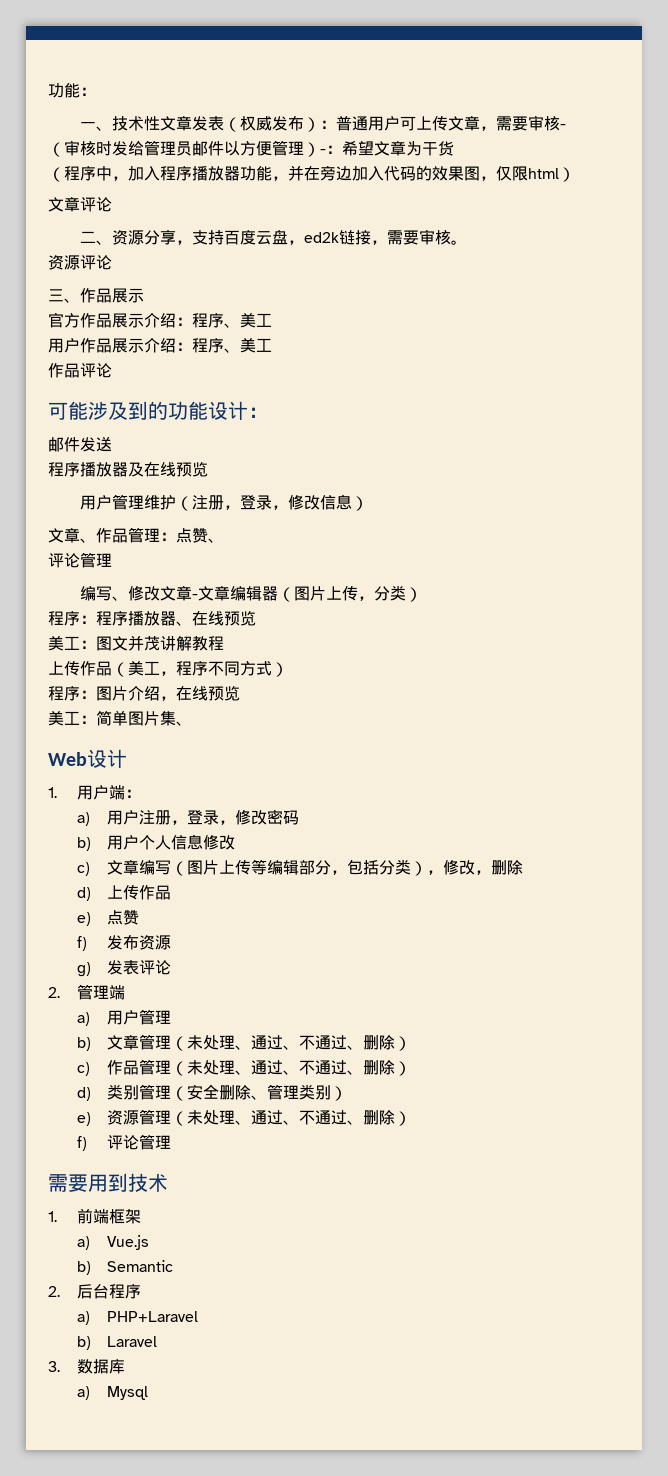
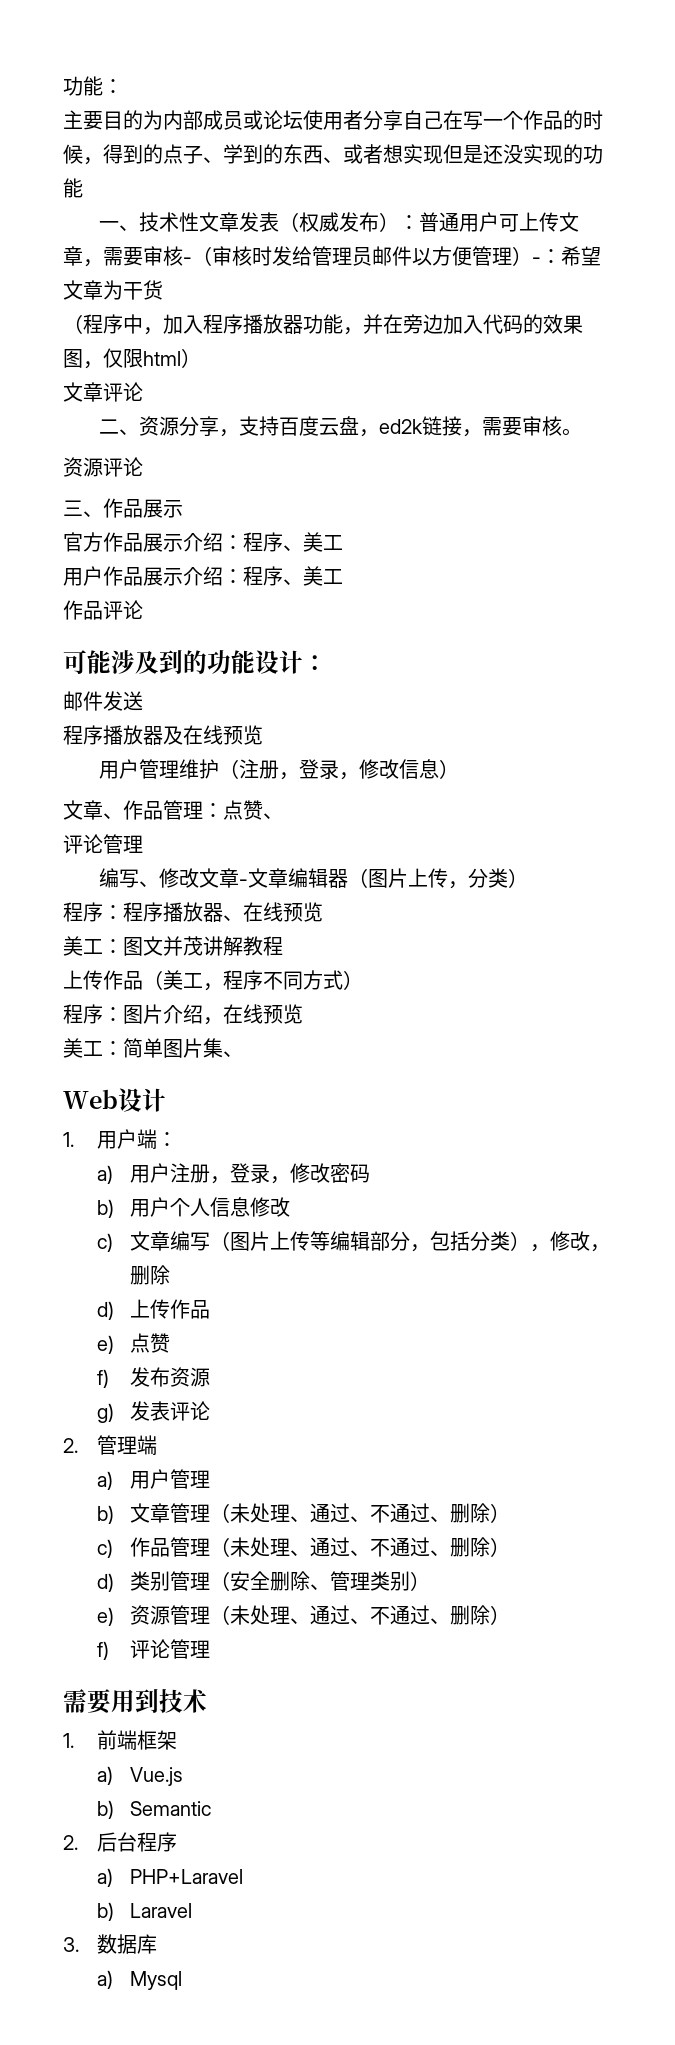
(96, 91) none -> [63,110,603,131] [63,144,603,165] [63,178,83,198] // 主要目的为内部成员或论坛使用者分享自己在写一个作品的时候，得到的点子、学到的东西、或者想实现但是还没实现的功能

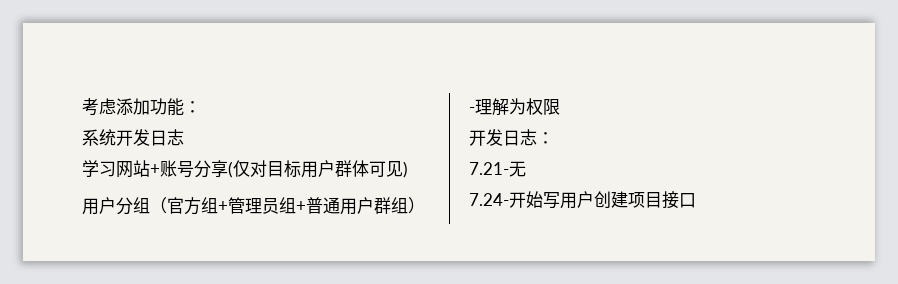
(63, 86) none -> [82,98,150,116] 考虑添加
[63,110,603,131] [63,144,603,165] [63,178,83,198] [98,212,579,232] [63,246,601,267] [63,280,163,300] [63,314,583,335] [63,348,201,369] [63,382,143,402] [98,416,582,437] [63,457,143,477] [63,498,183,518] [63,532,343,552] [63,566,343,586] [63,600,143,620] [63,650,327,674] [63,691,143,711] [63,725,263,745] [98,759,459,780] [63,800,283,820] [63,834,143,854] [98,868,528,889] [63,902,323,922] [63,936,283,956] [63,970,363,991] [63,1004,303,1025] [63,1038,243,1058] [63,1088,166,1112] [63,1129,177,1149] [96,1163,371,1184] [96,1197,291,1218] [96,1231,611,1252] [130,1265,171,1285] [96,1299,211,1320] [96,1333,171,1354] [96,1367,211,1388] [96,1401,211,1423] [63,1435,157,1455] [96,1469,211,1490] [96,1503,511,1524] [96,1537,511,1558] [96,1571,431,1592] [96,1605,511,1626] [96,1639,211,1660] [63,1689,207,1714] [63,1730,177,1750] [96,1766,184,1786] [96,1800,212,1819] [63,1832,177,1852] [96,1868,244,1887] [96,1902,193,1921] [63,1934,157,1954] [96,1970,183,1990] 主要目的为内部成员或论坛使用者分享自己在写一个作品的时候，得到的点子、学到的东西、或者想实现但是还没实现的功能 // 一、技术性文章发表（权威发布）：普通用户可上传文章，需要审核-（审核时发给管理员邮件以方便管理）-：希望文章为干货 // （程序中，加入程序播放器功能，并在旁边加入代码的效果图，仅限html） // 文章评论 // 二、资源分享，支持百度云盘，ed2k链接，需要审核。 // 资源评论 // 三、作品展示 // 官方作品展示介绍：程序、美工 // 用户作品展示介绍：程序、美工 // 作品评论 // 可能涉及到的功能设计： // 邮件发送 // 程序播放器及在线预览 // 用户管理维护（注册，登录，修改信息） // 文章、作品管理：点赞、 // 评论管理 // 编写、修改文章-文章编辑器（图片上传，分类） // 程序：程序播放器、在线预览 // 美工：图文并茂讲解教程 // 上传作品（美工，程序不同方式） // 程序：图片介绍，在线预览 // 美工：简单图片集、 // Web设计 // 1.用户端： // a)用户注册，登录，修改密码 // b)用户个人信息修改 // c)文章编写（图片上传等编辑部分，包括分类），修改，删除 // d)上传作品 // e)点赞 // f)发布资源 // g)发表评论 // 2.管理端 // a)用户管理 // b)文章管理（未处理、通过、不通过、删除） // c)作品管理（未处理、通过、不通过、删除） // d)类别管理（安全删除、管理类别） // e)资源管理（未处理、通过、不通过、删除） // f)评论管理 // 需要用到技术 // 1.前端框架 // a) Vue.js // b) Semantic // 2.后台程序 // a) PHP+Laravel // b) Laravel // 3.数据库 // a) Mysql -> [82,129,184,146] [82,160,408,178] [82,197,425,215] [469,98,560,116] [469,129,554,146] [469,161,526,177] [469,191,696,209] 系统开发日志 // 学习网站+账号分享(仅对目标用户群体可见) // 用户分组（官方组+管理员组+普通用户群组）-理解为权限 // 开发日志： // 7.21-无 // 7.24-开始写用户创建项目接口

